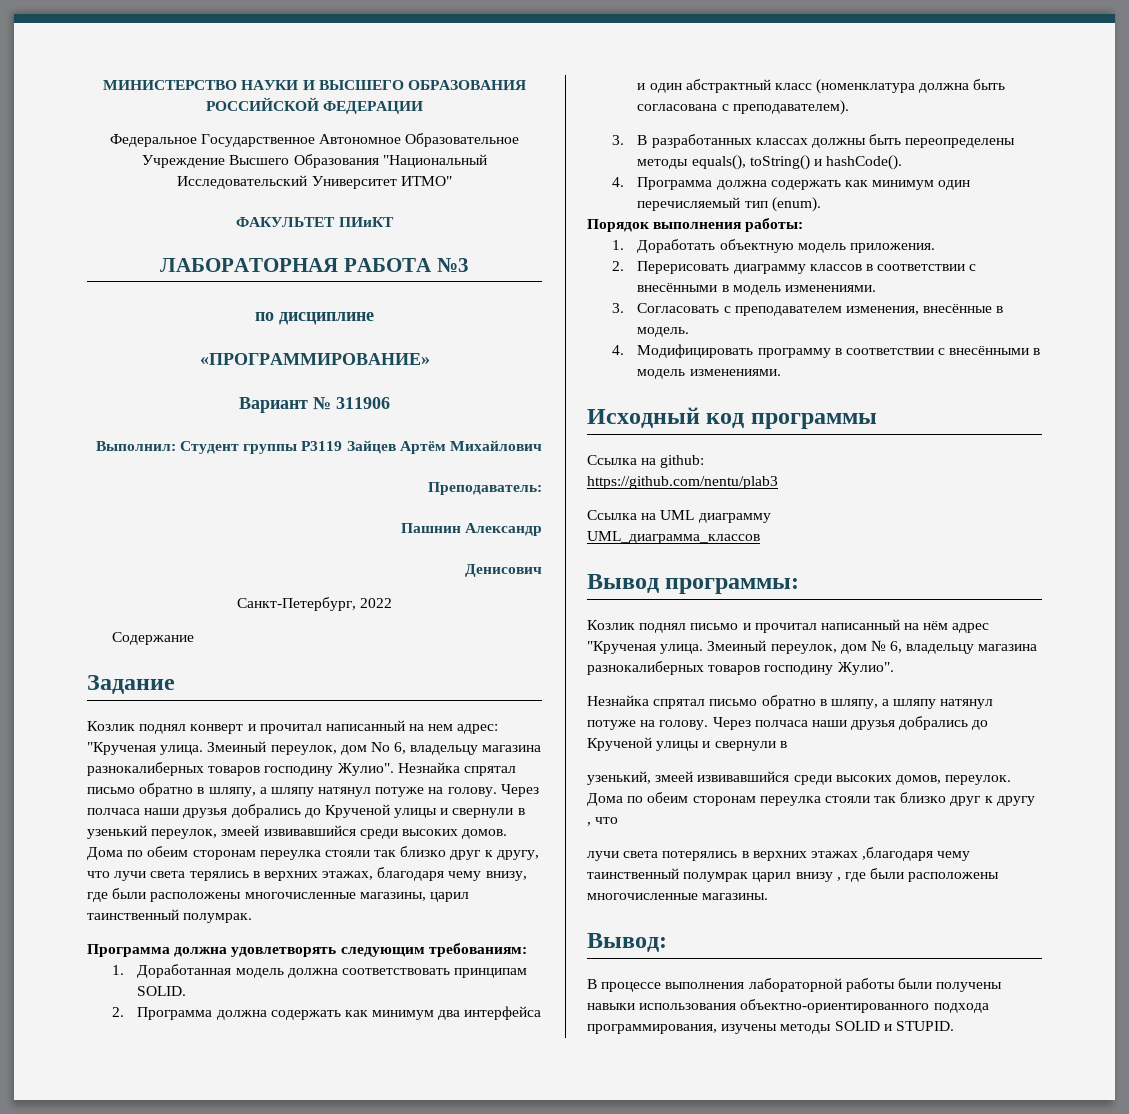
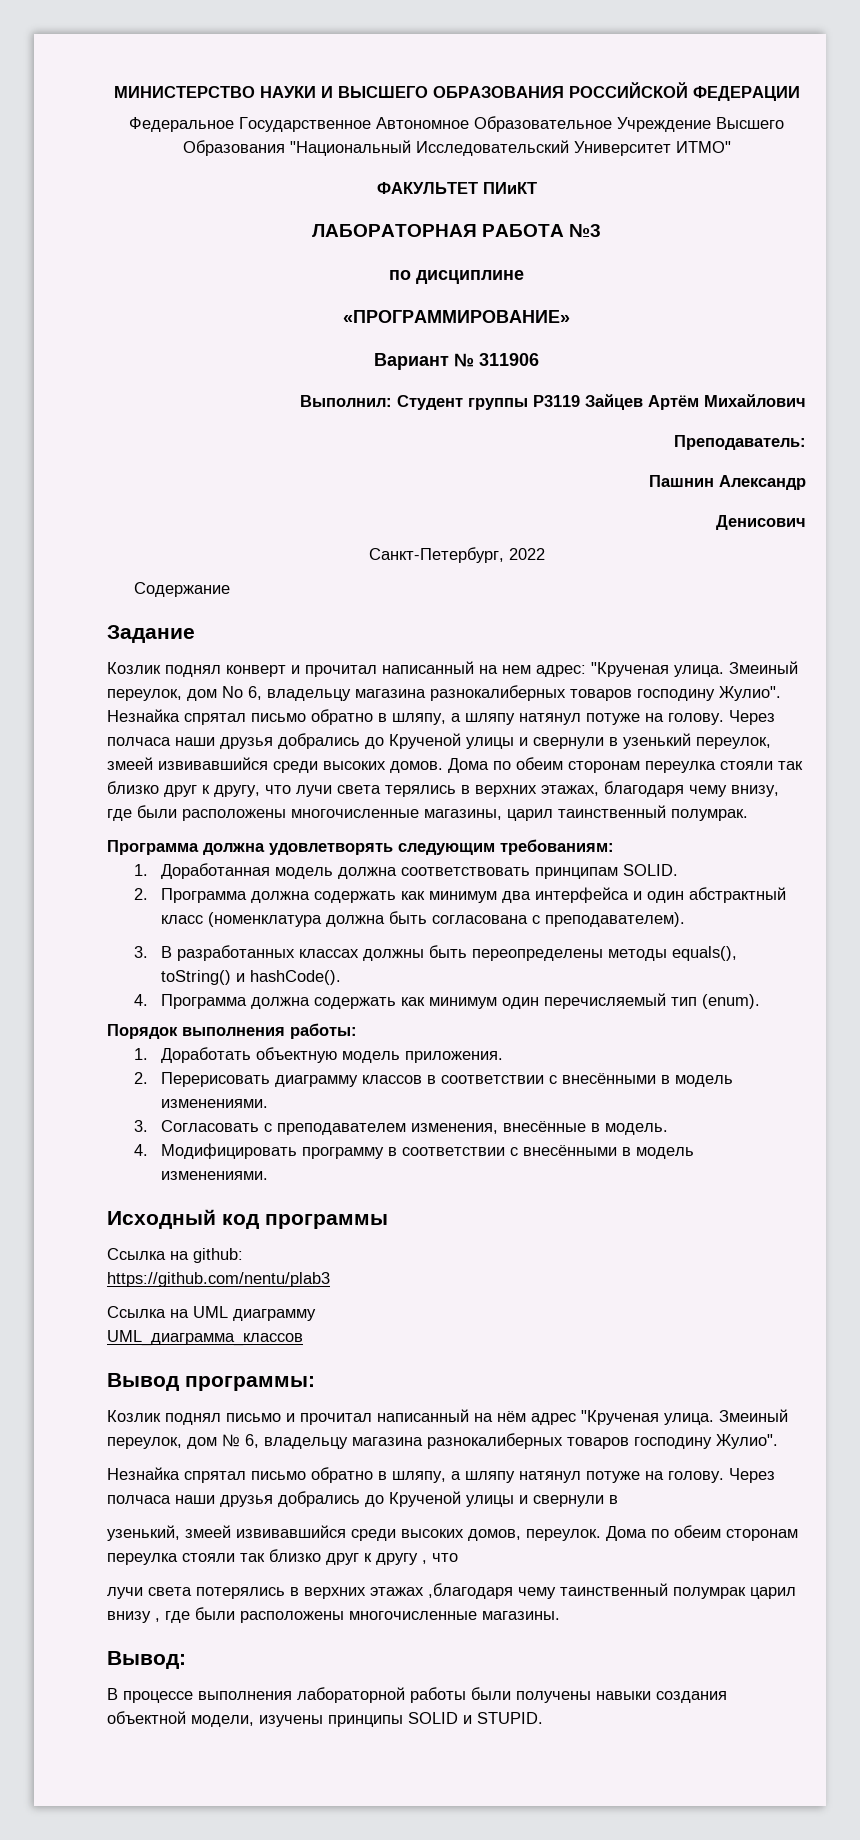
[639,999,989,1013] [587,1024,832,1034] использования объектно-ориентированного подхода программирования, изучены методы -> [656,1691,727,1703] [107,1711,403,1727] создания объектной модели, изучены принципы

